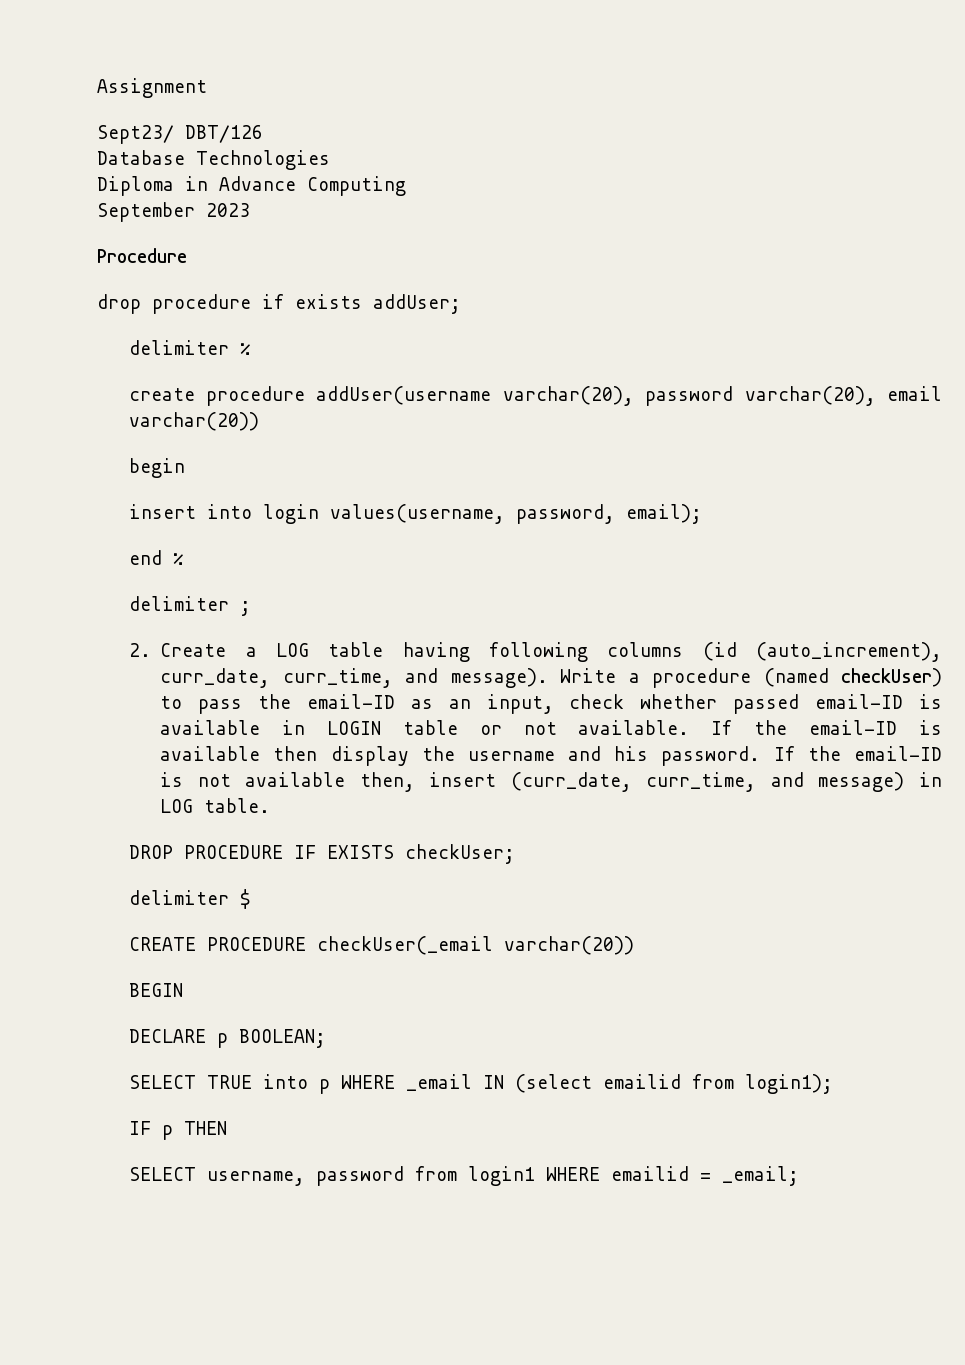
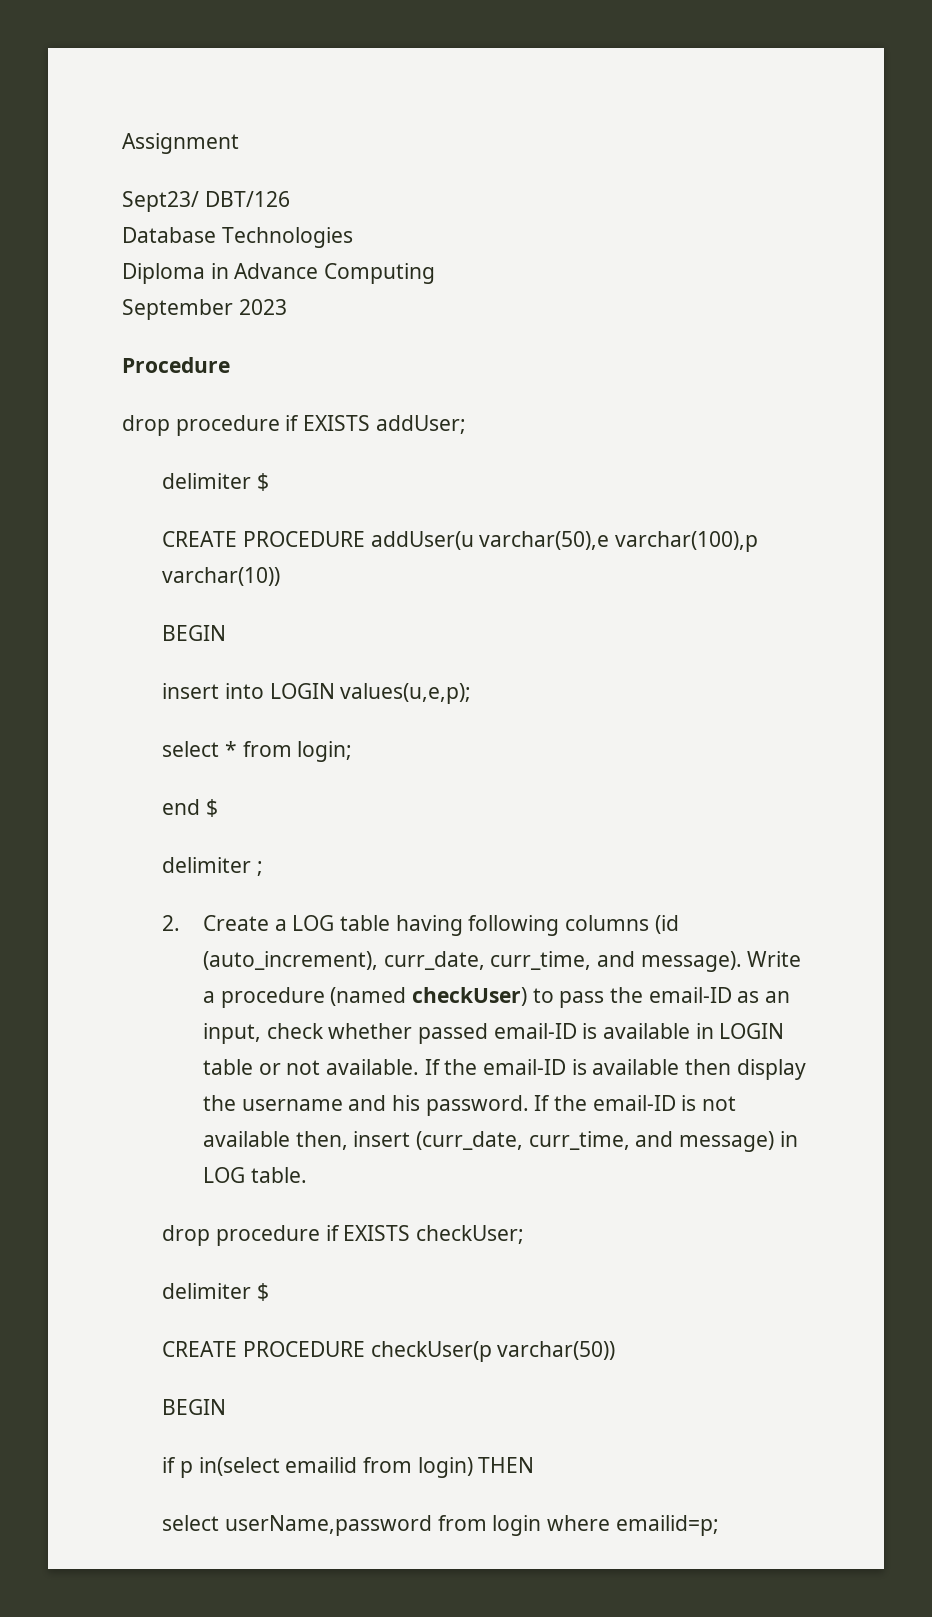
[295,294,362,309] exists -> [303,415,371,431] EXISTS
[239,343,251,355] [128,386,942,406] [128,412,259,431] [128,458,185,478] [128,504,702,524] % // create procedure addUser(username varchar(20), password varchar(20), email varchar(20)) // begin // insert into login values(username, password, email); -> [257,473,270,491] [162,531,759,552] [162,567,281,586] [162,625,227,641] [162,683,472,704] [162,741,353,762] $ // CREATE PROCEDURE addUser(u varchar(50),e varchar(100),p varchar(10)) // BEGIN // insert into LOGIN values(u,e,p); // select * from login;
[172,553,184,565] % -> [206,799,219,817] $
[128,845,316,859] DROP PROCEDURE IF -> [162,1225,340,1246] drop procedure if
[316,936,634,955] [128,983,183,997] [128,1029,326,1048] [128,1074,833,1094] [128,1121,227,1140] [128,1166,799,1186] checkUser(_email varchar(20)) // BEGIN // DECLARE p BOOLEAN; // SELECT TRUE into p WHERE _email IN (select emailid from login1); // IF p THEN // SELECT username, password from login1 WHERE emailid = _email; -> [370,1341,616,1362] [162,1399,227,1415] [162,1457,535,1478] [162,1515,719,1536] checkUser(p varchar(50)) // BEGIN // if p in(select emailid from login) THEN // select userName,password from login where emailid=p;

